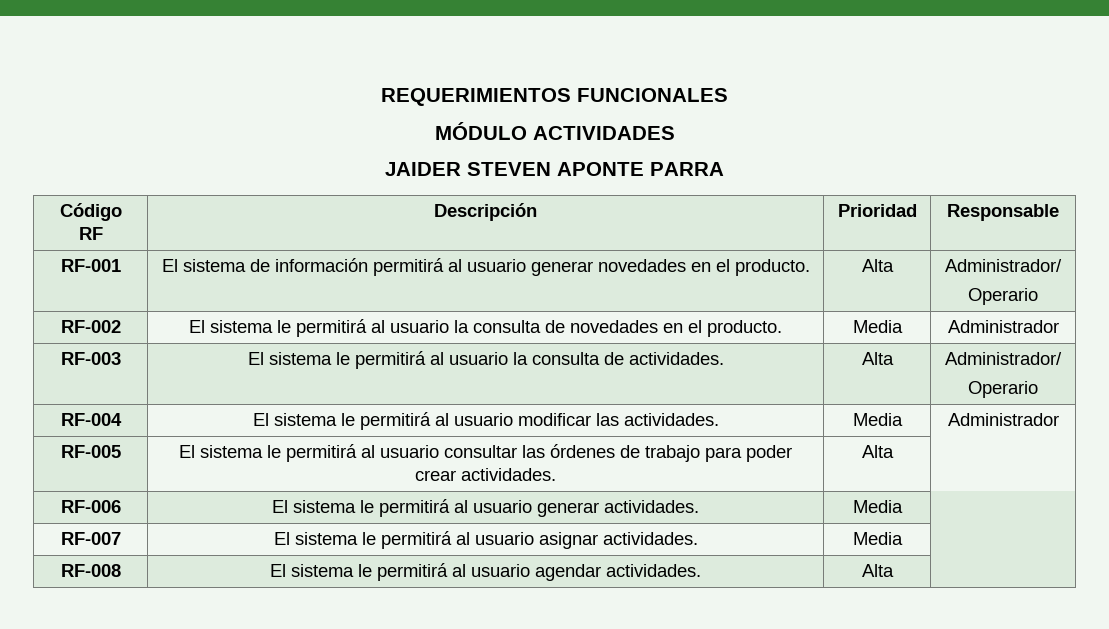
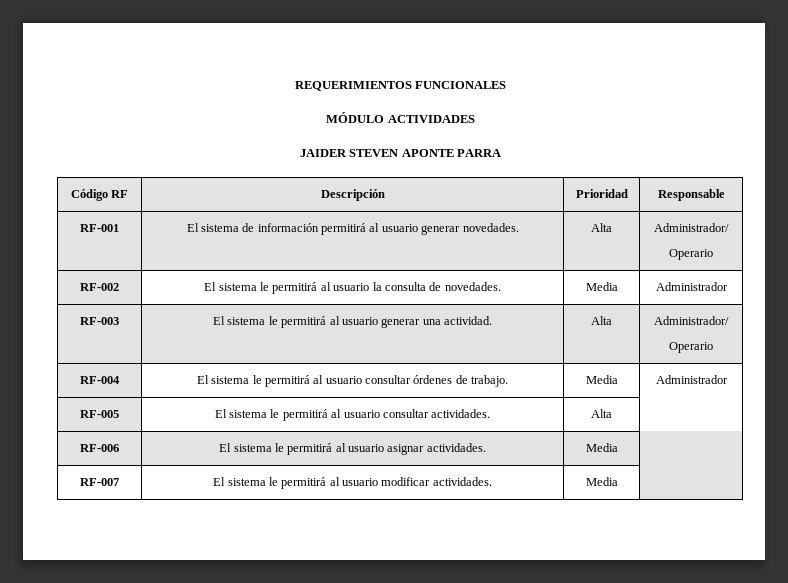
[597,259,810,276] novedades en el producto. -> [462,223,519,232] novedades.
[570,320,782,337] novedades en el producto. -> [444,282,501,291] novedades.
[512,352,724,365] la consulta de actividades. -> [381,316,492,328] generar una actividad.
[517,413,719,426] modificar las actividades. -> [365,375,509,387] consultar órdenes de trabajo.
[522,444,792,462] [415,470,456,481] las órdenes de trabajo para poder crear -> (429, 413) none
[537,502,599,517] generar -> [387,444,425,455] asignar
[538,532,698,549] [852,532,903,545] [60,564,121,577] [270,563,701,581] [861,564,894,577] asignar actividades. | Media | // RF-008 | El sistema le permitirá al usuario agendar actividades. | Alta | -> [381,477,492,486] [585,477,618,486] modificar actividades. | Media |

